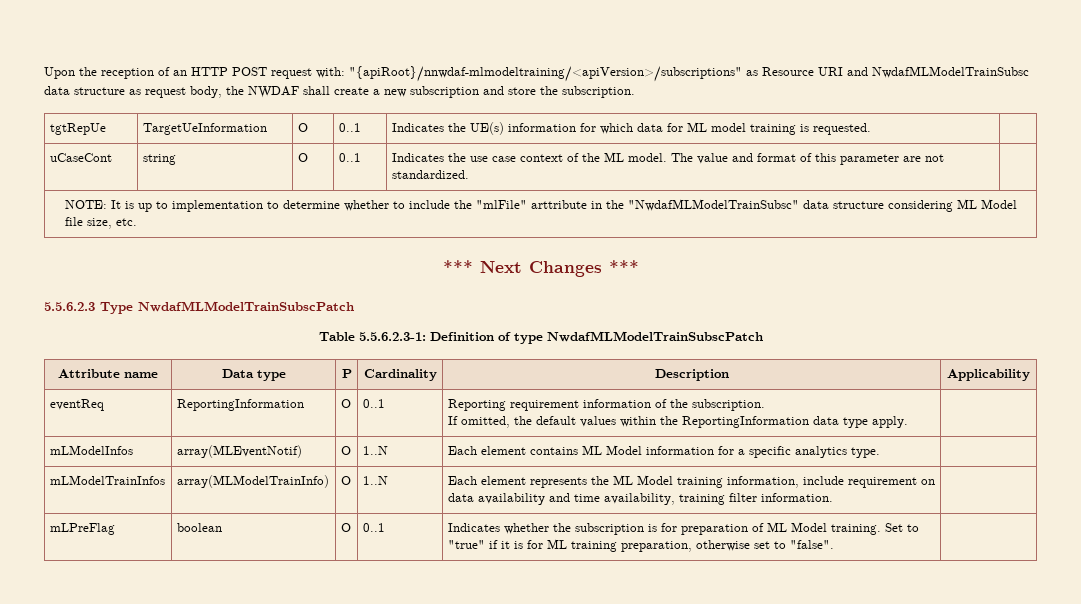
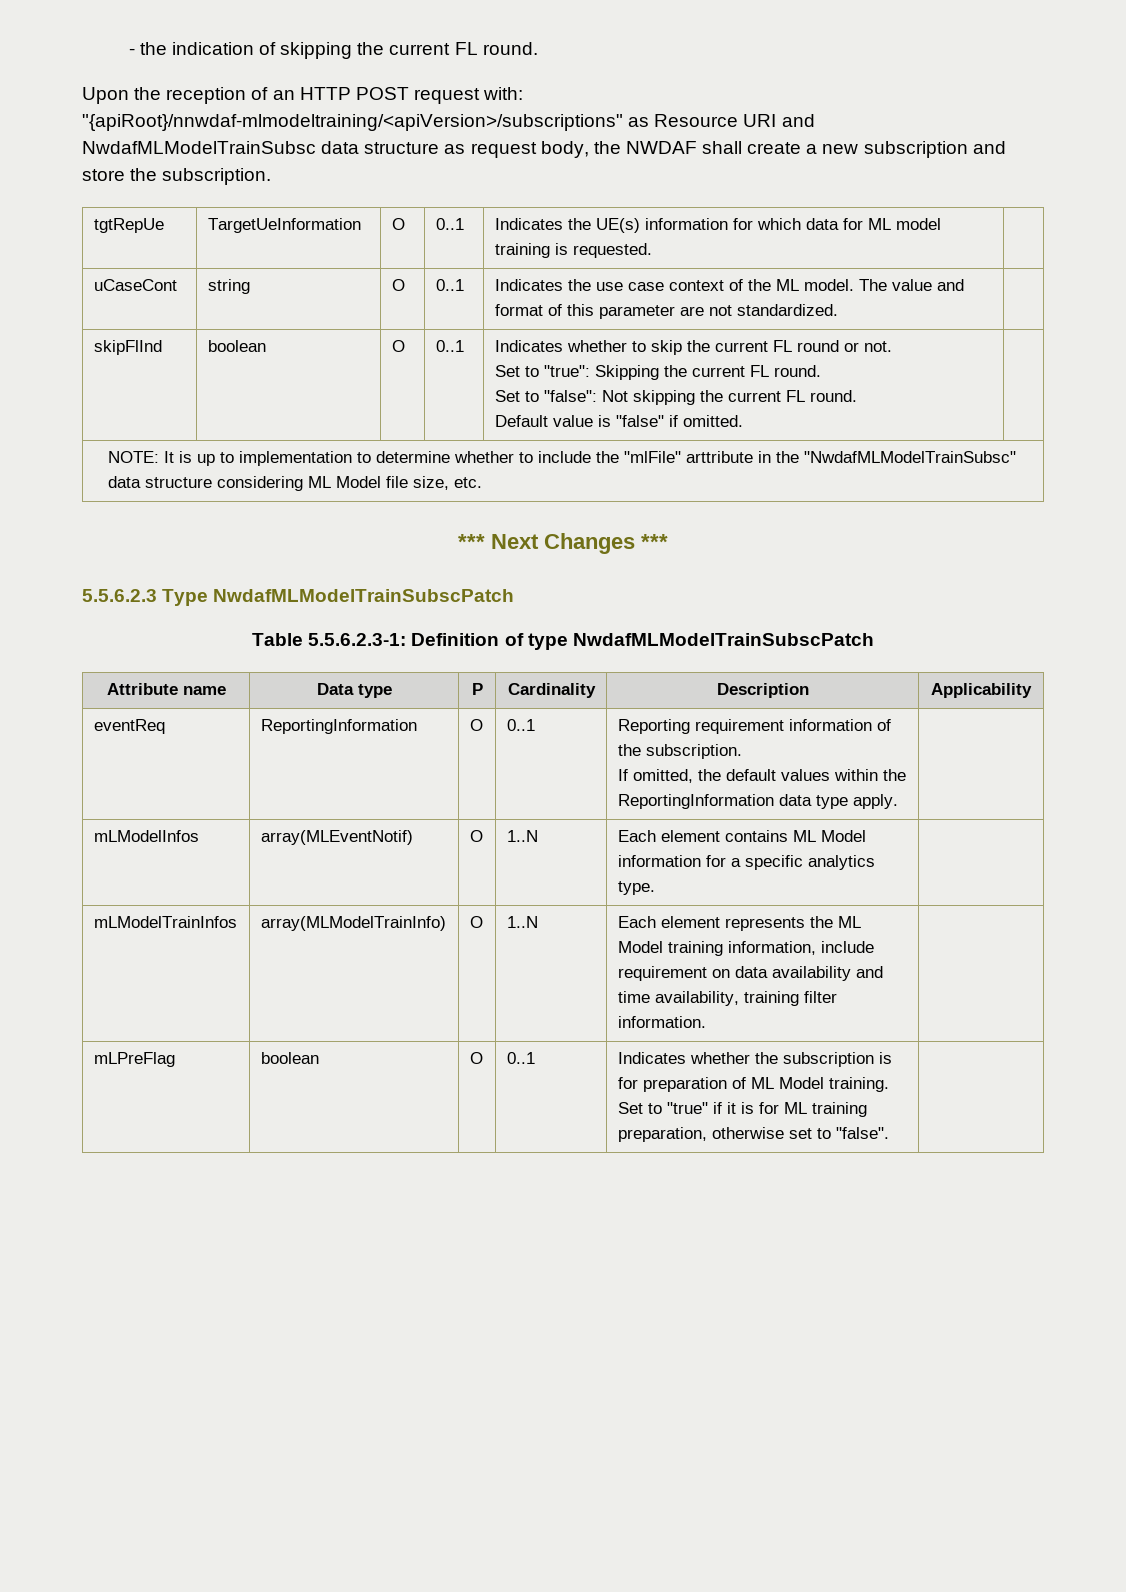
(44, 73) none -> [128,42,538,59] - the indication of skipping the current FL round. //
(469, 174) none -> [93,340,162,355] [207,340,266,352] [391,340,405,352] [435,340,464,352] [494,340,892,355] [494,365,821,380] [494,390,857,405] [494,415,743,427] // skipFlInd | boolean | O | 0..1 | Indicates whether to skip the current FL round or not. // Set to "true": Skipping the current FL round. // Set to "false": Not skipping the current FL round. // Default value is "false" if omitted. |

